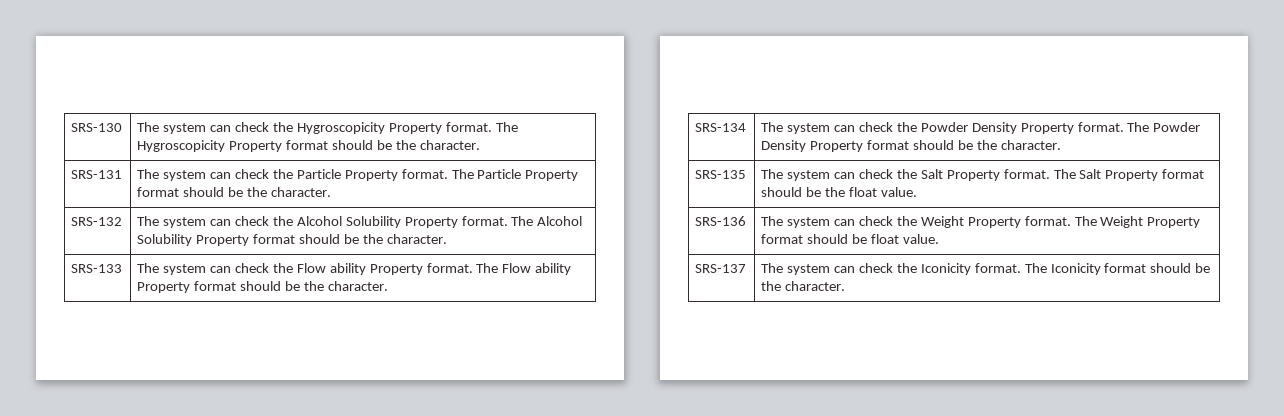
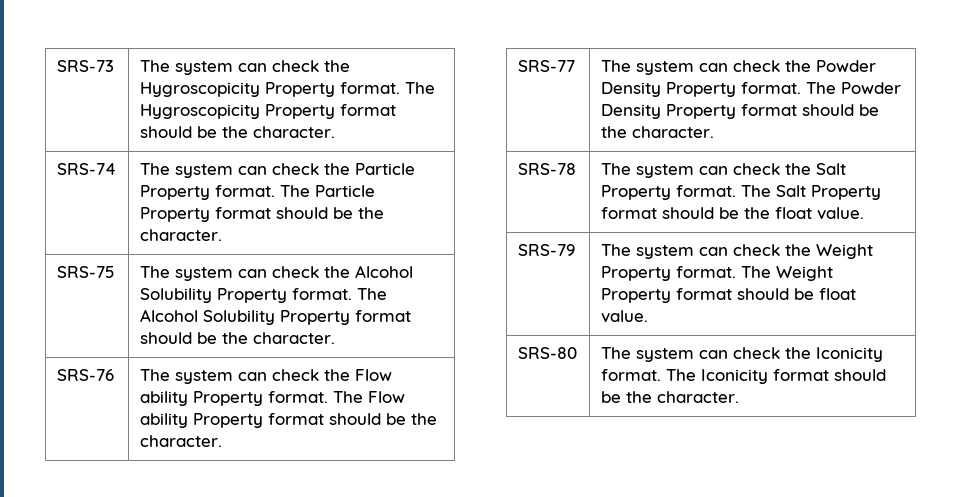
[71,123,123,132] SRS-130 -> [56,60,114,72] SRS-73
[71,170,123,179] SRS-131 -> [56,163,116,175] SRS-74
[71,217,123,226] SRS-132 -> [56,266,115,278] SRS-75
[71,264,123,273] SRS-133 -> [56,369,114,381] SRS-76
[695,123,747,132] SRS-134 -> [517,60,575,72] SRS-77
[695,170,747,179] SRS-135 -> [517,163,576,175] SRS-78
[695,216,747,226] SRS-136 -> [517,244,575,256] SRS-79
[695,264,747,273] SRS-137 -> [517,347,577,359] SRS-80

